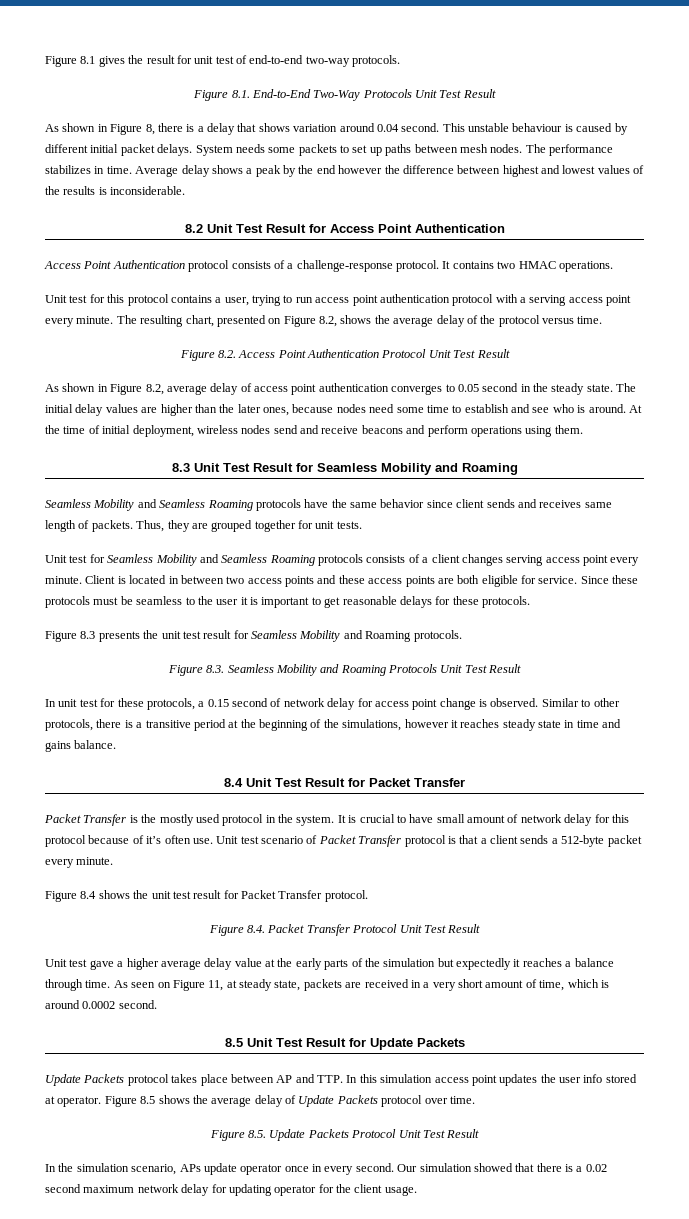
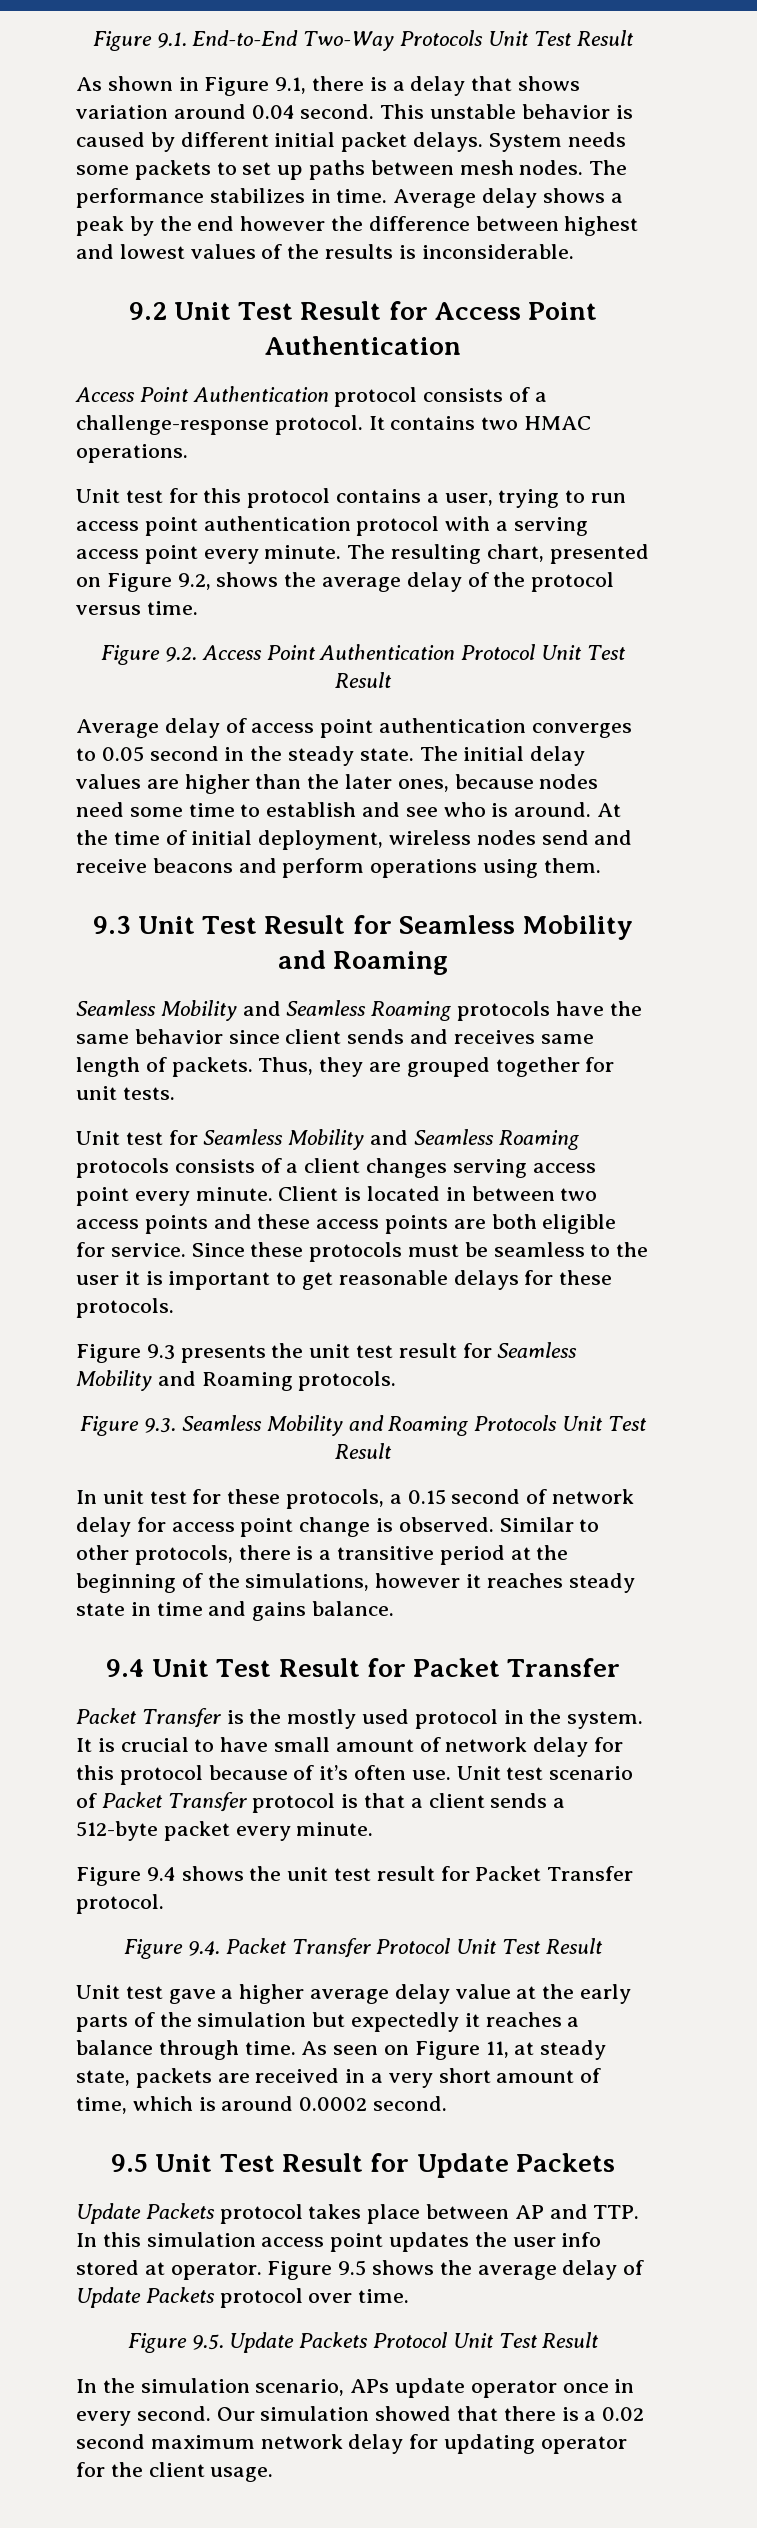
[45,55,401,67] [193,90,250,101] Figure 8.1 gives the result for unit test of end-to-end two-way protocols. // Figure 8.1. -> [92,31,187,51] Figure 9.1.
[145,124,155,135] 8, -> [275,77,307,94] 9.1,
[512,123,563,132] behaviour -> [521,104,610,119] behavior
[184,224,203,233] 8.2 -> [128,302,167,320] 9.2
[319,316,337,327] 8.2, -> [177,573,211,590] 9.2,
[217,350,236,358] 8.2. -> [164,647,197,662] 9.2.
[45,383,207,395] As shown in Figure 8.2, average -> [76,719,159,738] Average
[171,463,190,472] 8.3 -> [92,915,131,934] 9.3
[80,631,96,639] 8.3 -> [146,1344,175,1360] 9.3
[206,665,225,673] 8.3. -> [144,1418,177,1433] 9.3.
[224,778,243,787] 8.4 -> [105,1659,145,1677] 9.4
[80,891,97,899] 8.4 -> [146,1867,176,1881] 9.4
[247,925,266,933] 8.4. -> [188,1941,221,1956] 9.4.
[224,1038,243,1047] 8.5 -> [111,2154,149,2172] 9.5
[140,1096,156,1104] 8.5 -> [338,2260,367,2276] 9.5
[248,1130,267,1138] 8.5. -> [191,2334,224,2350] 9.5.

